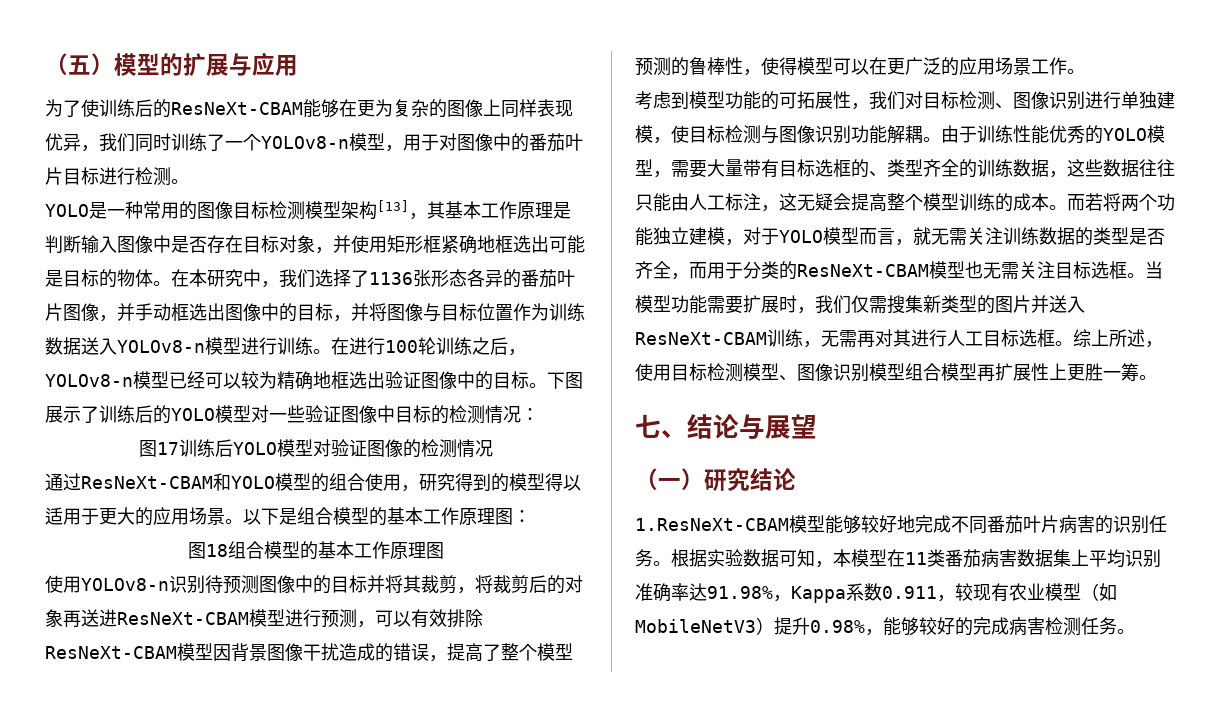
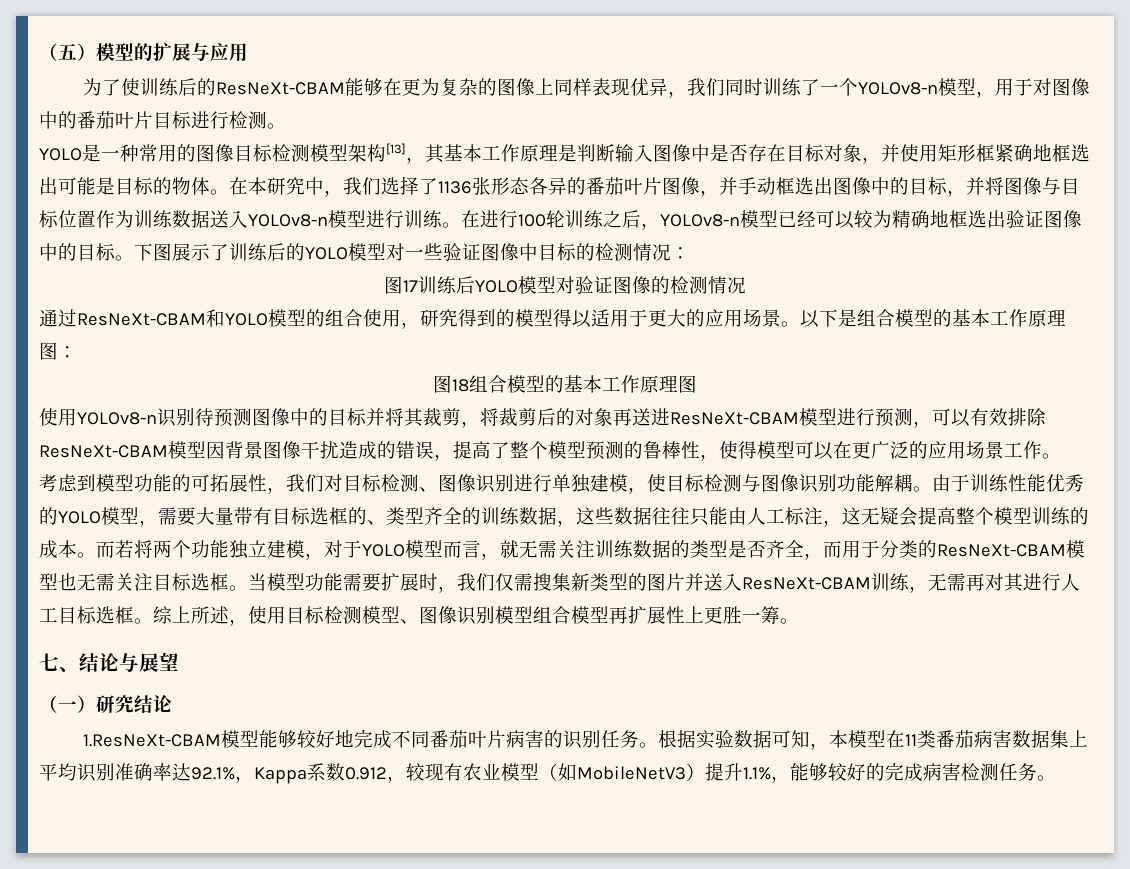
[707,586,773,599] 91.98% -> [191,767,235,780] 92.1%
[882,586,937,599] 0.911 -> [345,767,387,780] 0.912
[810,620,865,633] 0.98% -> [743,767,771,780] 1.1%

